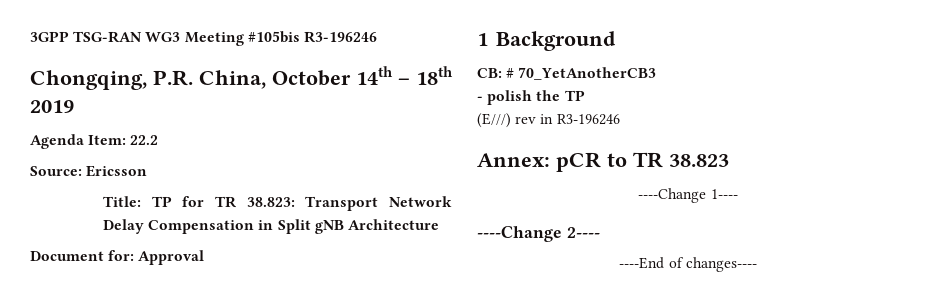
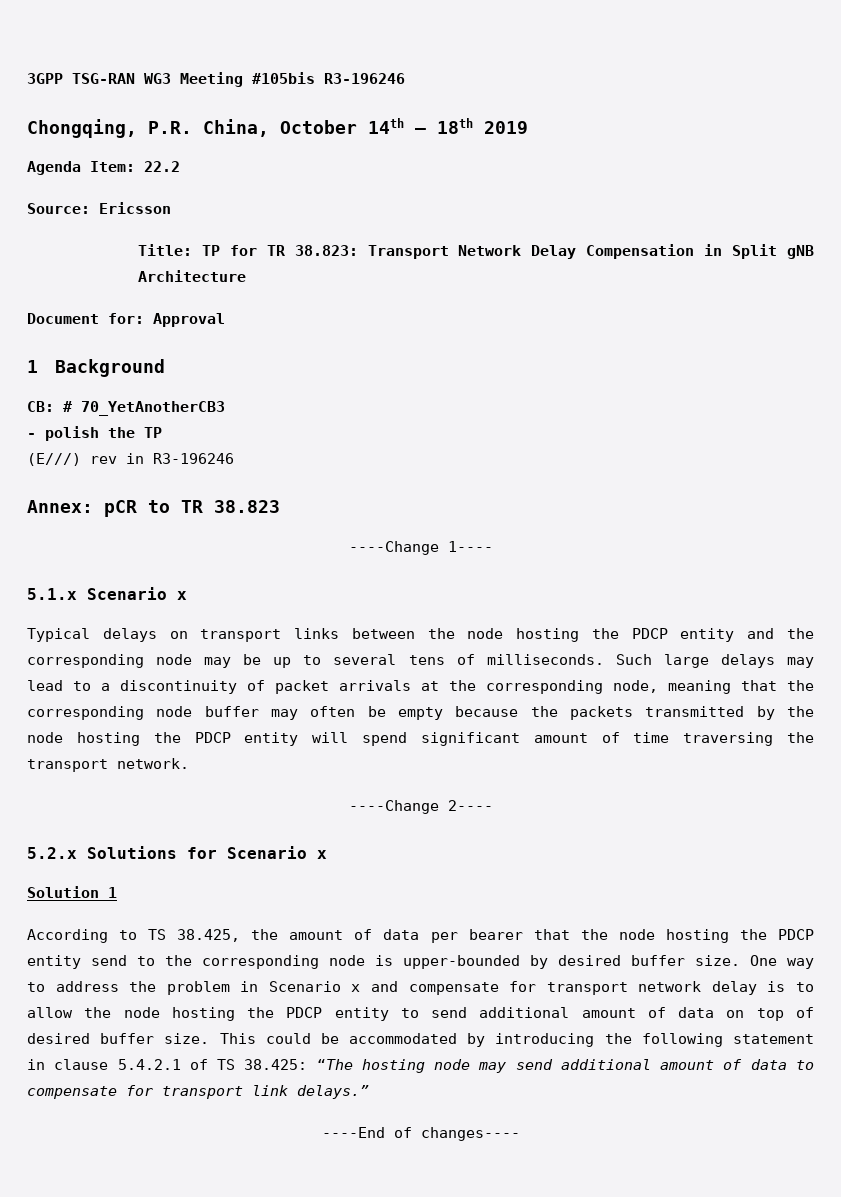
[477,226,600,242] ----Change 2---- -> [27,587,187,600] [27,628,814,642] [27,654,815,668] [27,680,814,694] [27,706,814,720] [27,732,815,746] [27,758,189,772] [348,800,493,814] [27,846,327,859] [27,886,117,898] [27,929,815,943] [27,955,814,969] [27,981,814,995] [27,1007,814,1021] [27,1033,814,1047] [27,1059,814,1073] [27,1085,369,1099] 5.1.x Scenario x // Typical delays on transport links between the node hosting the PDCP entity and the corresponding node may be up to several tens of milliseconds. Such large delays may lead to a discontinuity of packet arrivals at the corresponding node, meaning that the corresponding node buffer may often be empty because the packets transmitted by the node hosting the PDCP entity will spend significant amount of time traversing the transport network. // ----Change 2---- // 5.2.x Solutions for Scenario x // Solution 1 // According to TS 38.425, the amount of data per bearer that the node hosting the PDCP entity send to the corresponding node is upper-bounded by desired buffer size. One way to address the problem in Scenario x and compensate for transport network delay is to allow the node hosting the PDCP entity to send additional amount of data on top of desired buffer size. This could be accommodated by introducing the following statement in clause 5.4.2.1 of TS 38.425: “The hosting node may send additional amount of data to compensate for transport link delays.”

